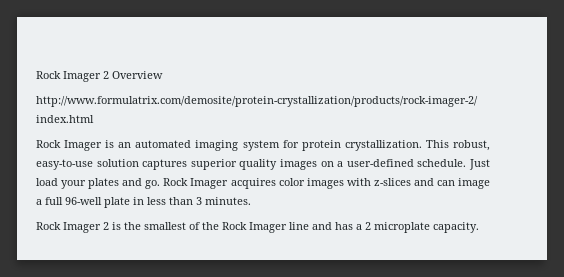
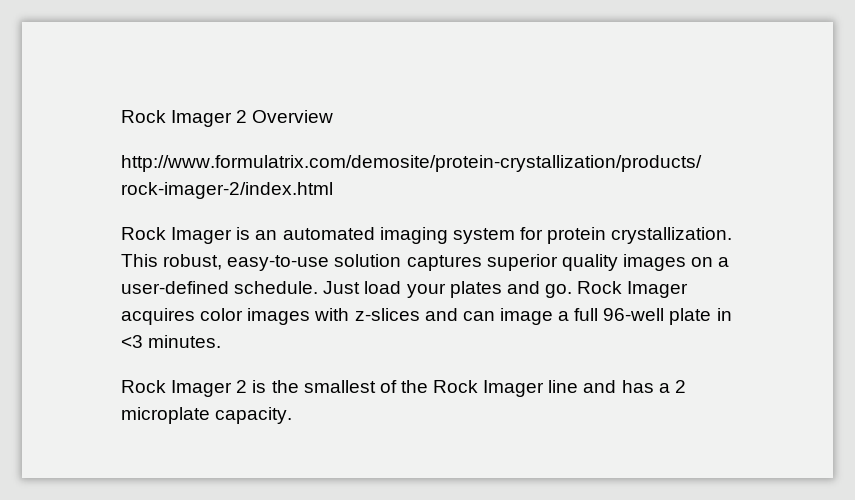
[147,197,202,205] less than 3 -> [121,335,143,348] <3

